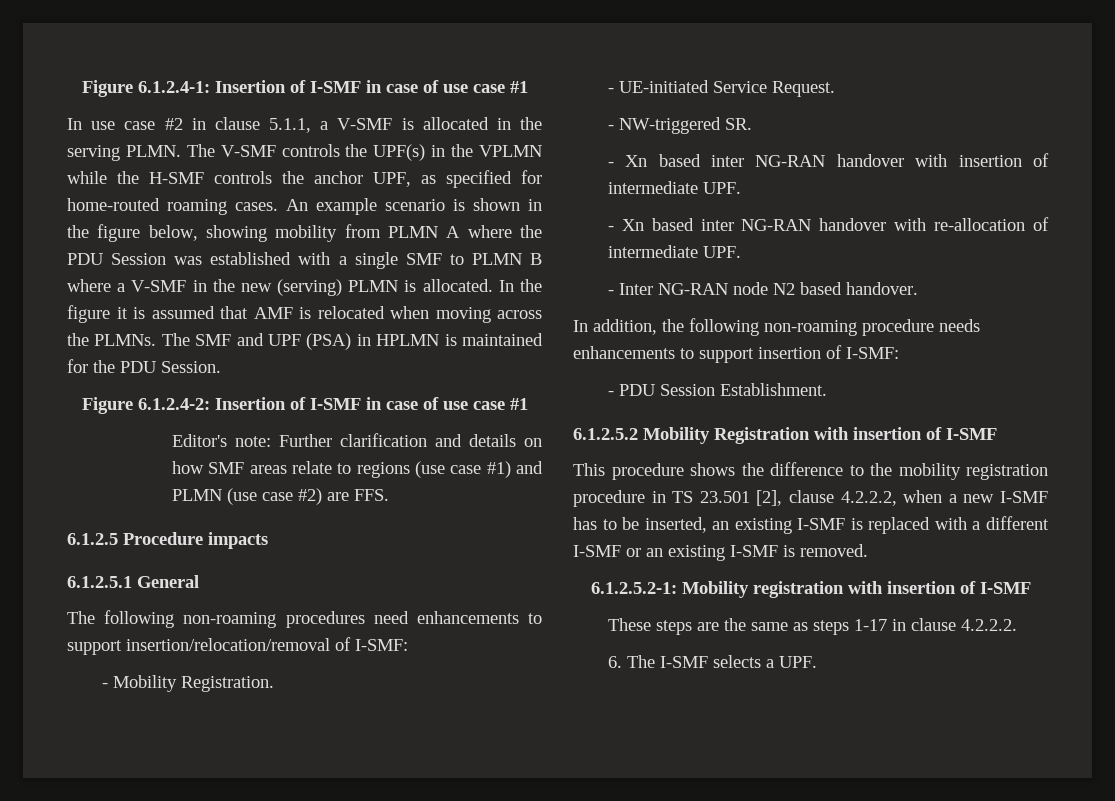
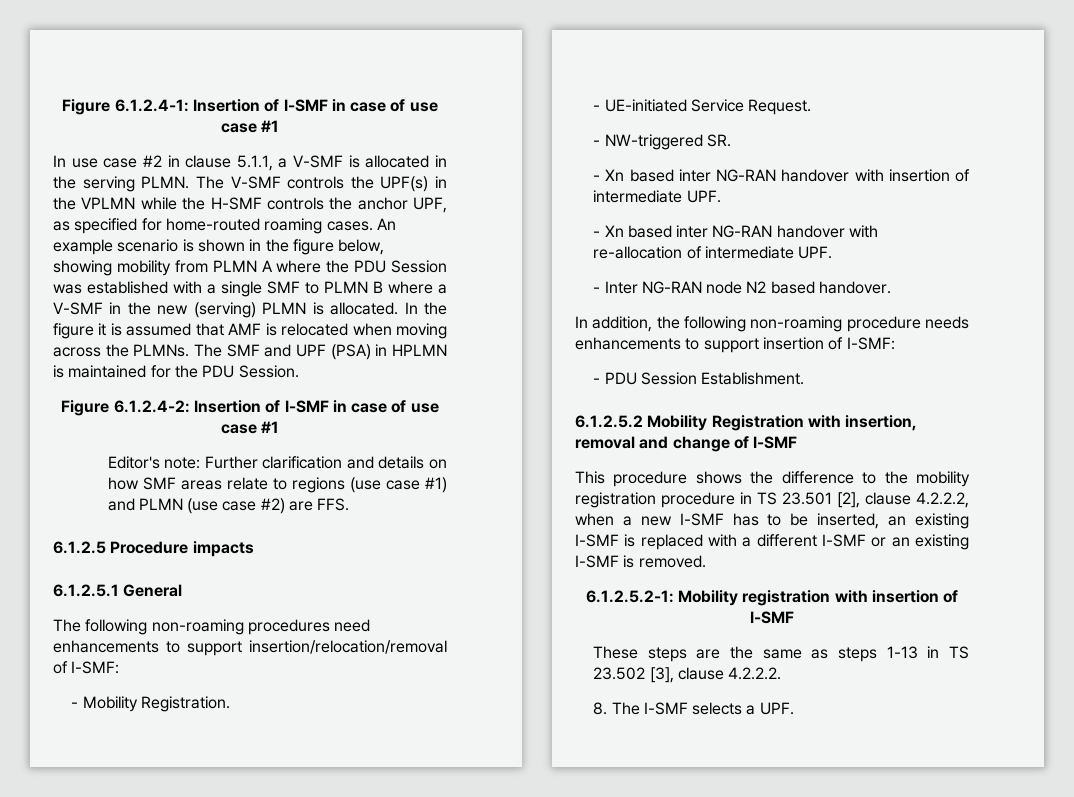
[853,427,922,440] insertion -> [845,415,918,431] [575,436,730,452] insertion, removal and change
[853,619,906,631] 1-17 in -> [886,646,969,659] [593,667,674,683] 1-13 in TS 23.502 [3],
[607,656,622,668] 6. -> [593,702,608,715] 8.

